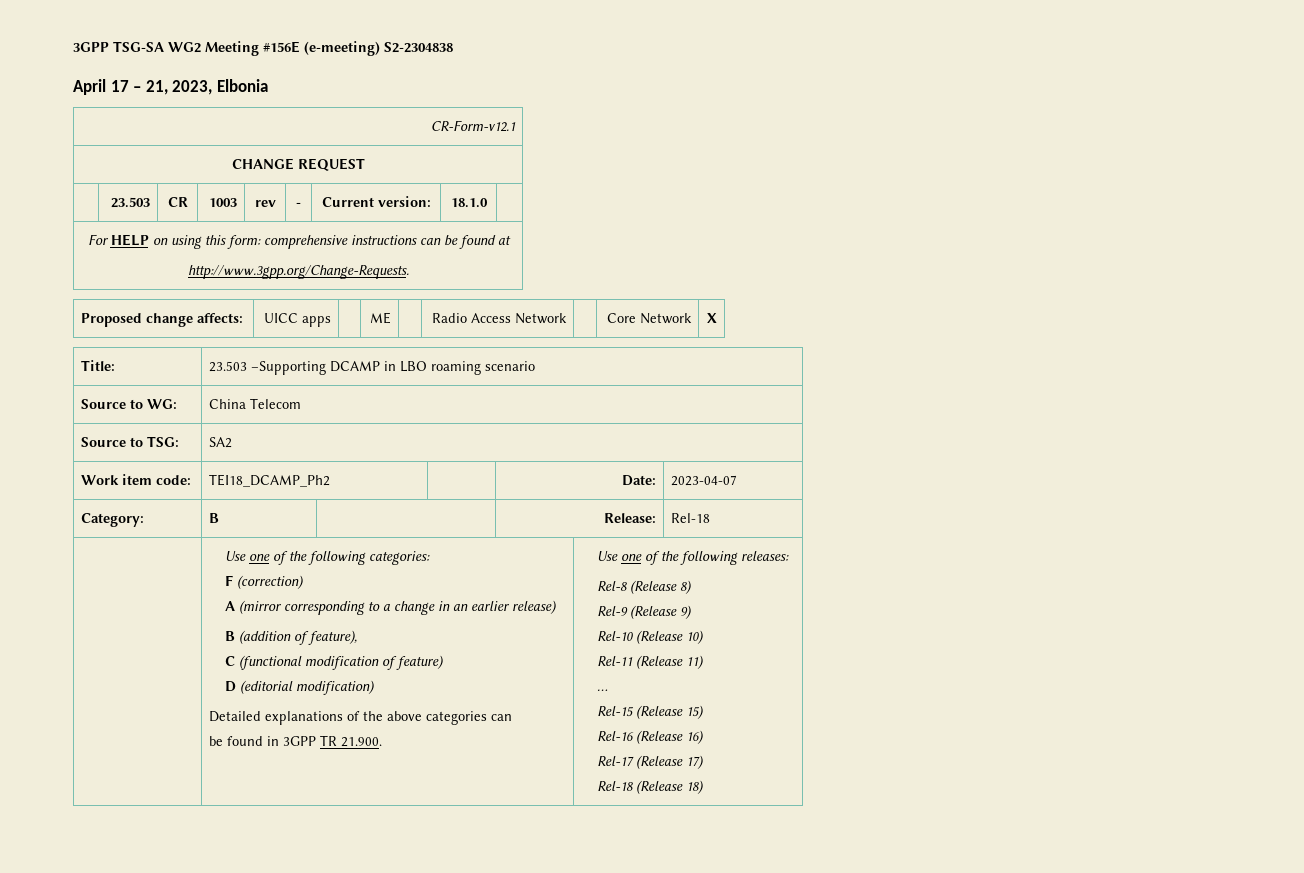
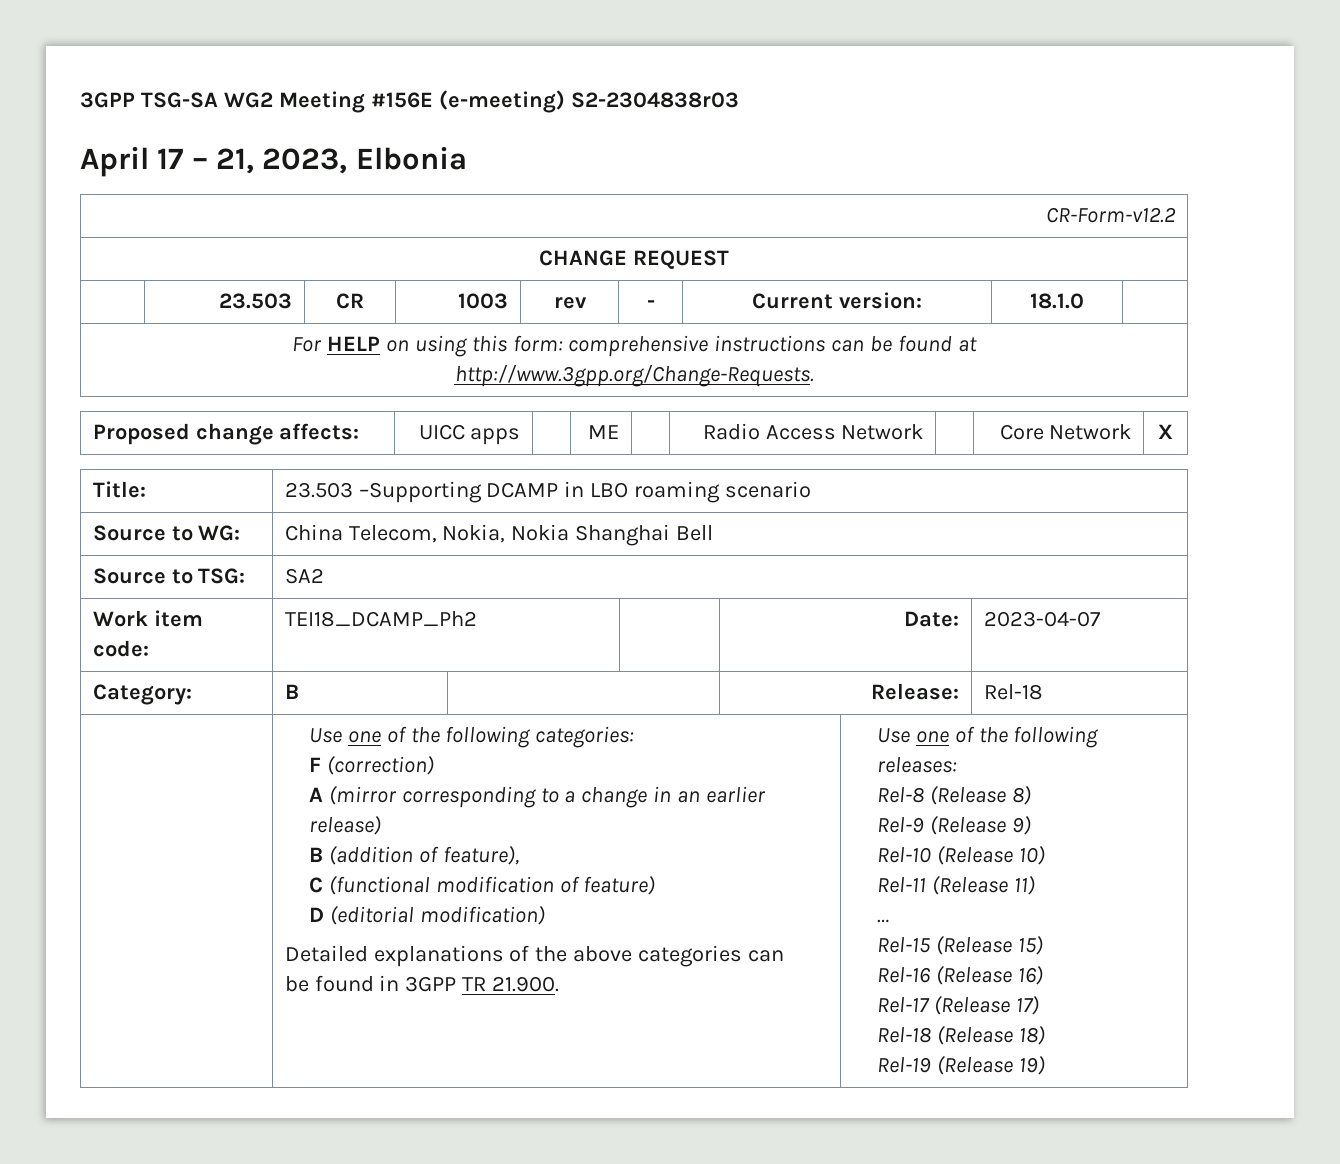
[384,42,453,53] S2-2304838 -> [570,92,739,108] S2-2304838r03
[431,120,517,132] CR-Form-v12.1 -> [1046,207,1177,223] CR-Form-v12.2
[249,398,301,409] Telecom -> [348,524,714,546] Telecom, Nokia, Nokia Shanghai Bell
(704, 787) none -> [876,1055,1045,1075] // Rel-19 (Release 19)

